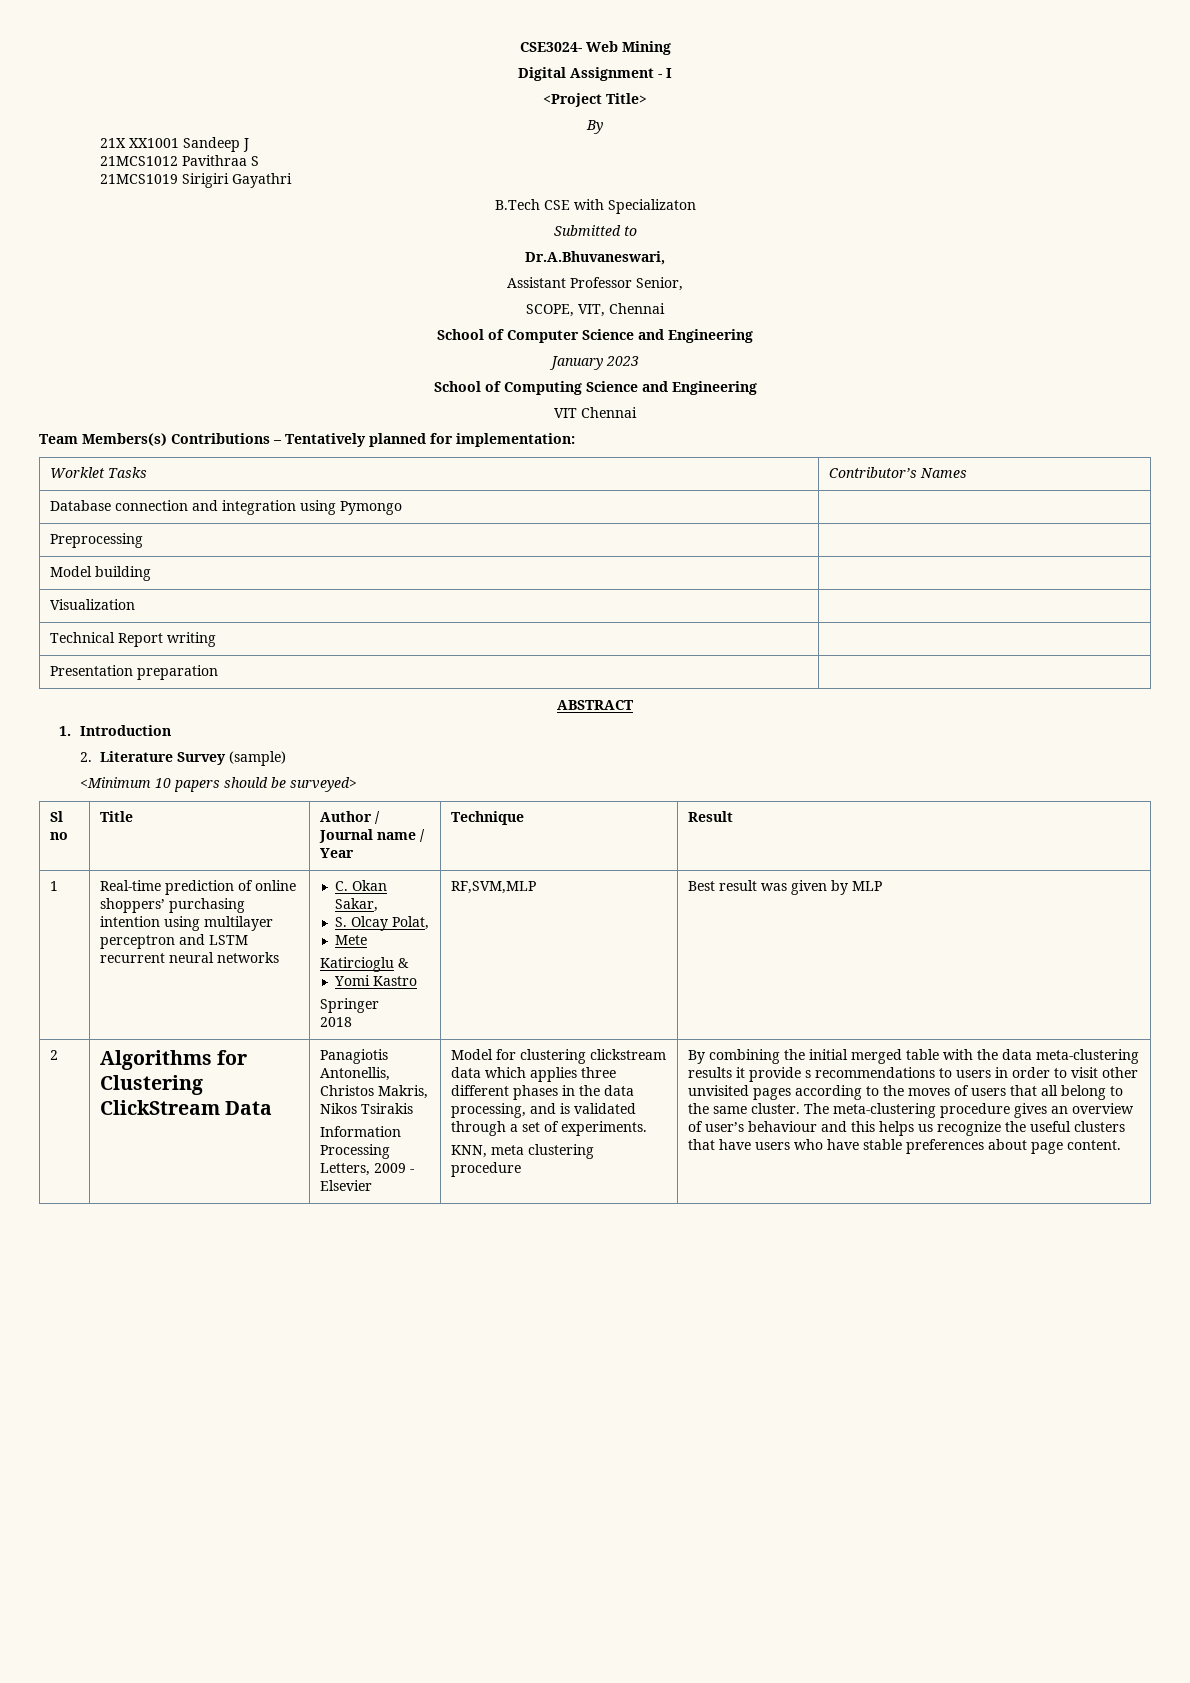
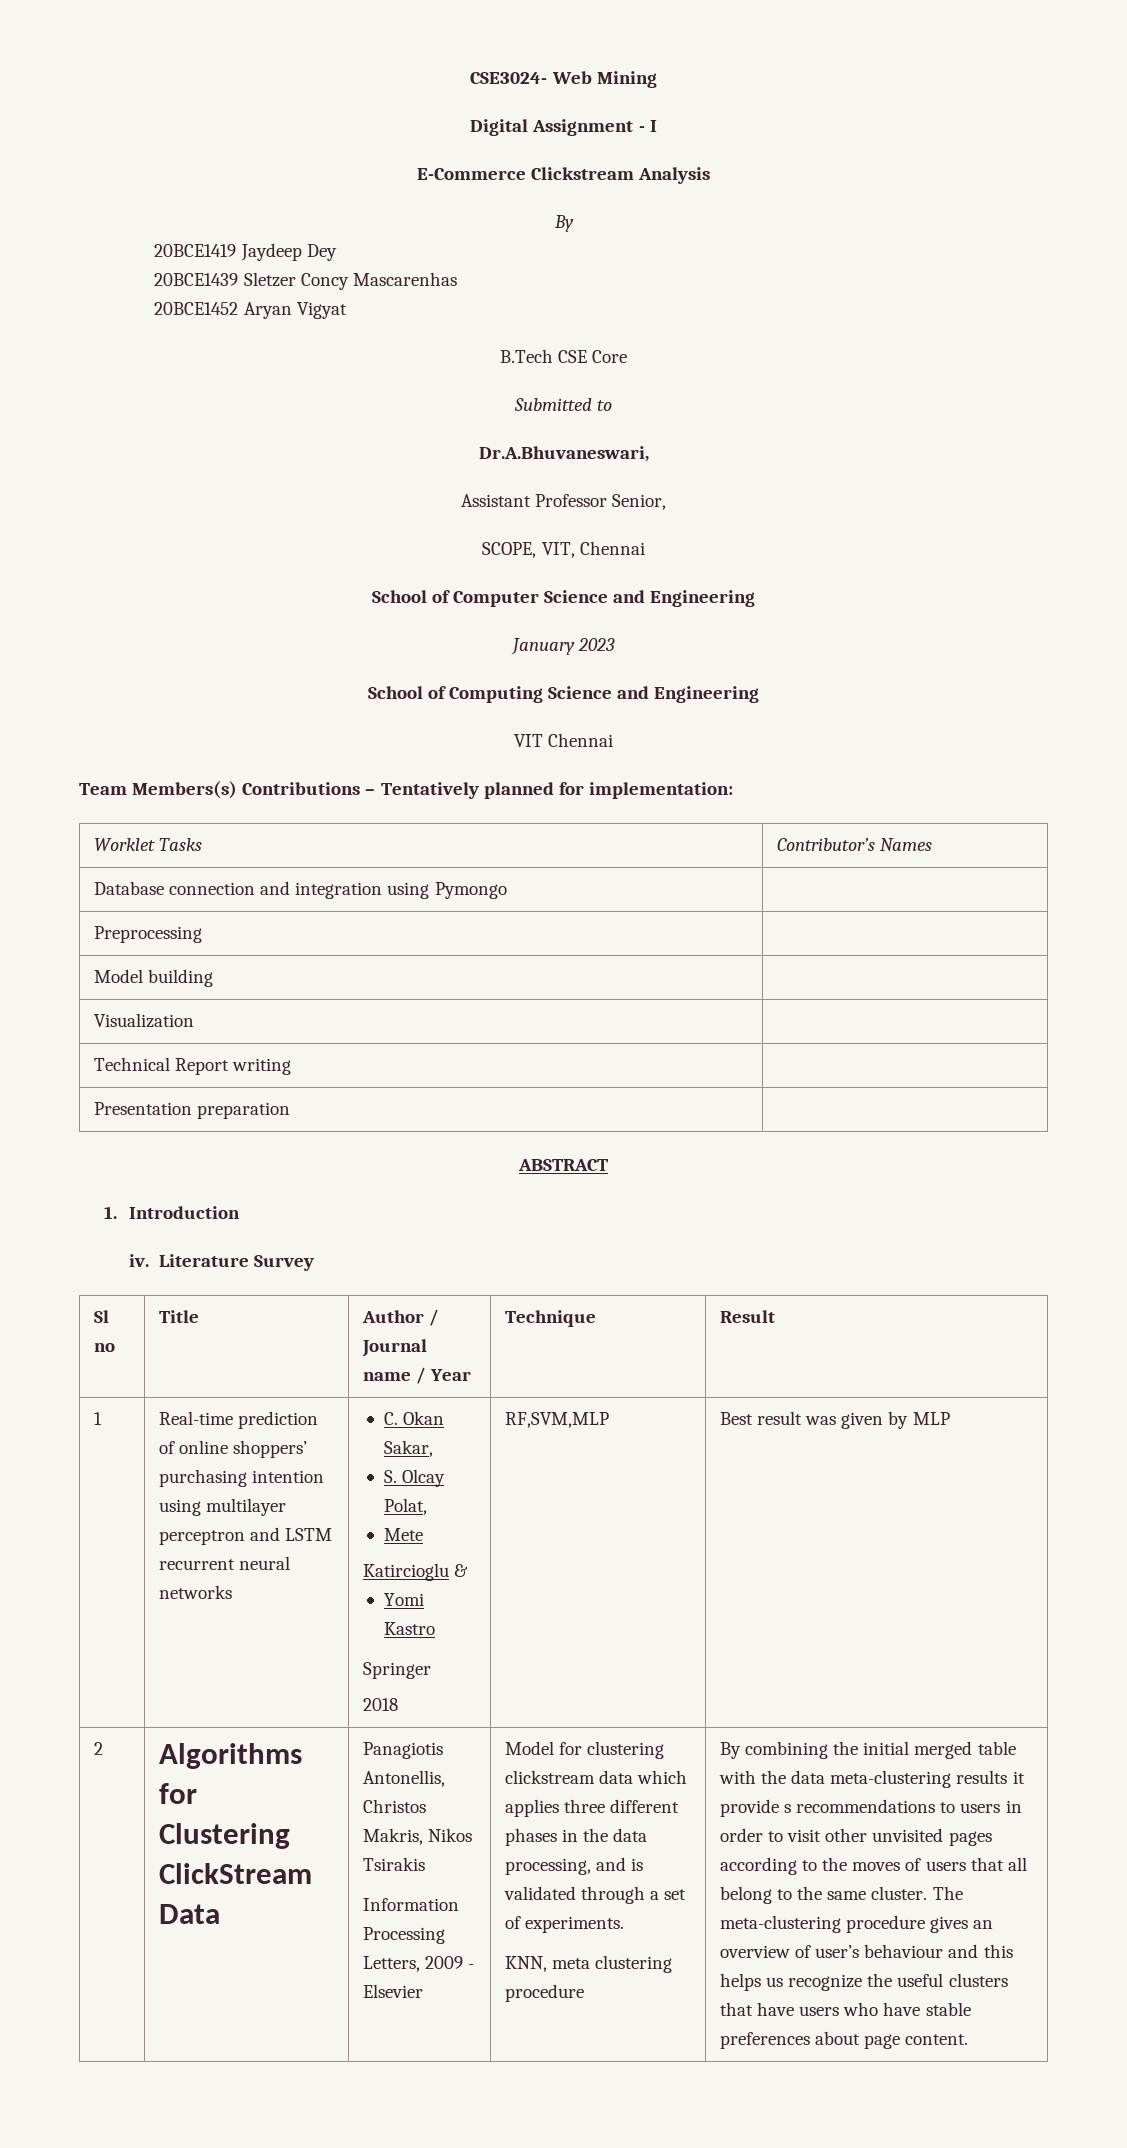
[543,93,647,107] [586,120,603,134] [99,137,249,152] [99,155,259,166] [99,173,292,188] <Project Title> // By // 21X XX1001 Sandeep J // 21MCS1012 Pavithraa S // 21MCS1019 Sirigiri Gayathri -> [416,167,711,184] [553,215,574,232] [154,243,337,261] [154,272,457,290] [154,302,347,319] E-Commerce Clickstream Analysis // By // 20BCE1419 Jaydeep Dey // 20BCE1439 Sletzer Concy Mascarenhas // 20BCE1452 Aryan Vigyat
[573,199,696,214] with Specializaton -> [592,350,628,363] Core
[79,752,92,762] 2. -> [129,1254,150,1267] iv.
[228,751,286,766] [79,777,357,792] (sample) // <Minimum 10 papers should be surveyed> -> (314, 1263) none

